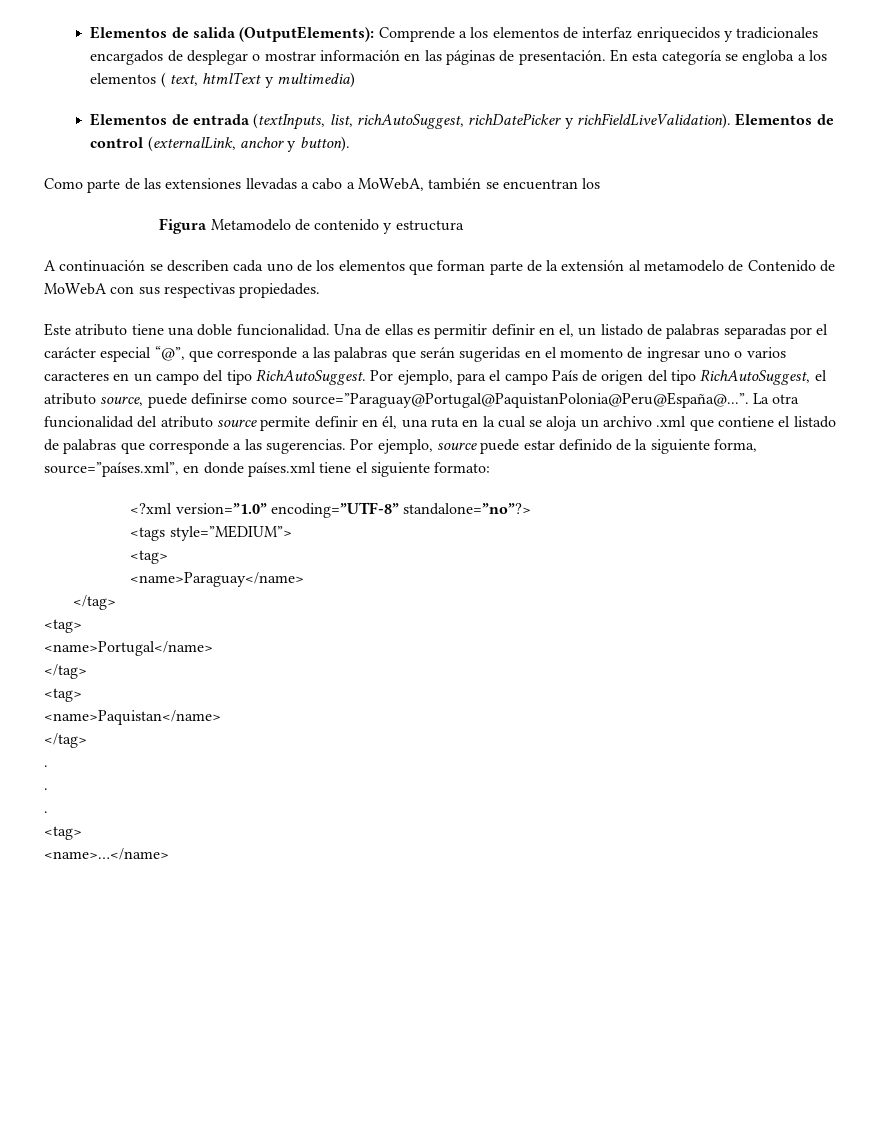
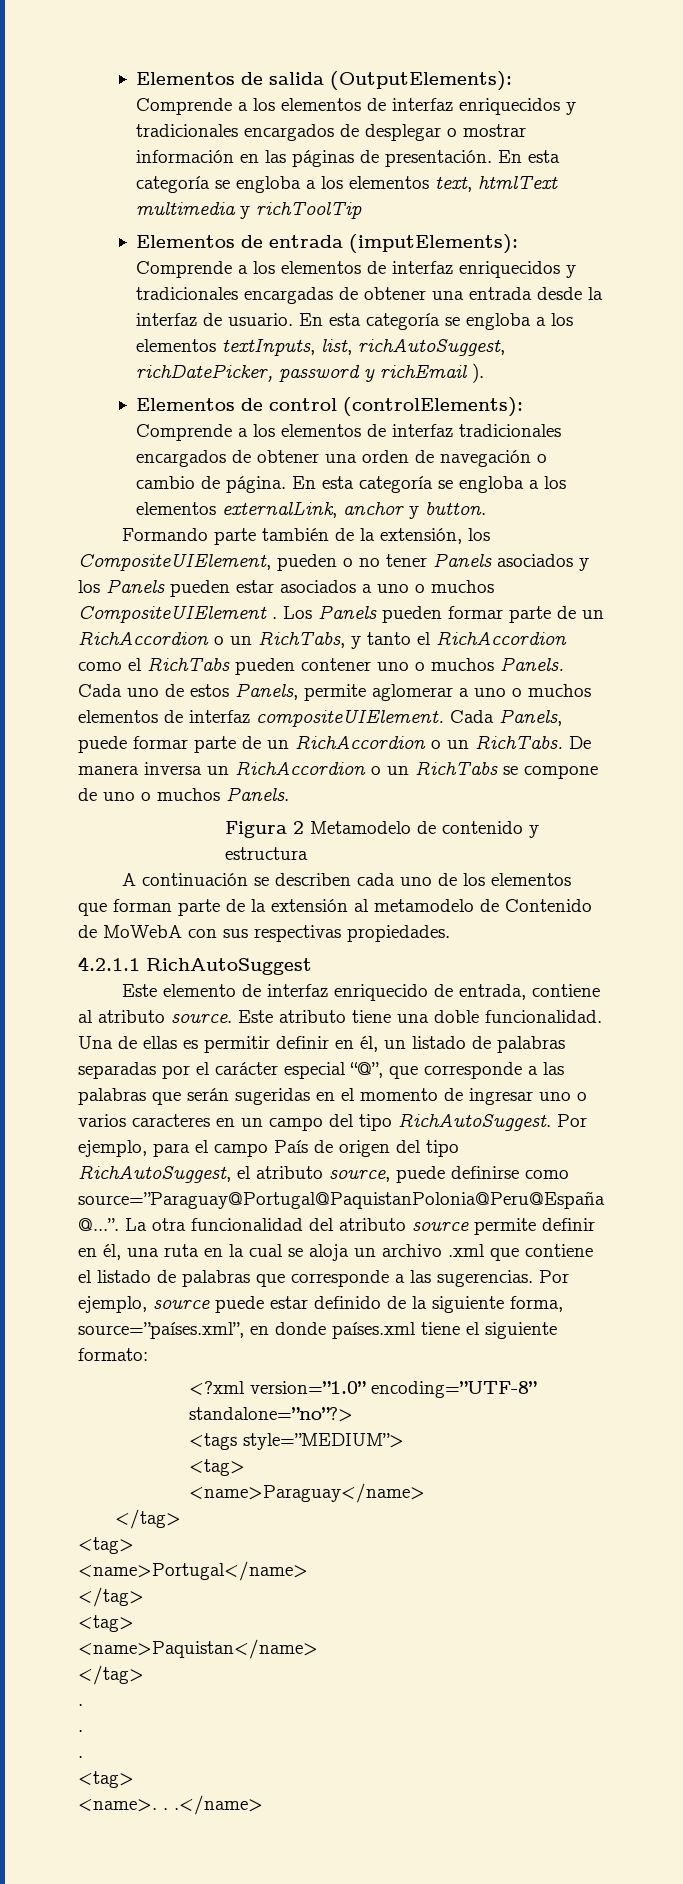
[160,72,166,88] ( -> (429, 182) none
[264,72,355,88] y multimedia) -> [135,202,362,219] multimedia y richToolTip
[253,113,834,130] [90,136,350,152] [44,178,601,193] (textInputs, list, richAutoSuggest, richDatePicker y richFieldLiveValidation). Elementos de control (externalLink, anchor y button). // Como parte de las extensiones llevadas a cabo a MoWebA, también se encuentran los -> [348,234,518,254] [135,261,576,278] [135,287,603,304] [135,313,573,330] [135,339,505,356] [135,363,484,383] [135,397,523,417] [135,424,561,441] [135,450,547,467] [135,476,566,493] [135,501,486,519] [122,528,491,545] [78,553,589,571] [78,579,494,597] [78,605,604,623] [78,631,567,649] [78,657,564,675] [78,683,591,701] [78,709,562,727] [78,735,591,753] [78,761,598,779] [78,787,289,801] (imputElements): Comprende a los elementos de interfaz enriquecidos y tradicionales encargadas de obtener una entrada desde la interfaz de usuario. En esta categoría se engloba a los elementos textInputs, list, richAutoSuggest, richDatePicker, password y richEmail ). // Elementos de control (controlElements): Comprende a los elementos de interfaz tradicionales encargados de obtener una orden de navegación o cambio de página. En esta categoría se engloba a los elementos externalLink, anchor y button. // Formando parte también de la extensión, los CompositeUIElement, pueden o no tener Panels asociados y los Panels pueden estar asociados a uno o muchos CompositeUIElement . Los Panels pueden formar parte de un RichAccordion o un RichTabs, y tanto el RichAccordion como el RichTabs pueden contener uno o muchos Panels. Cada uno de estos Panels, permite aglomerar a uno o muchos elementos de interfaz compositeUIElement. Cada Panels, puede formar parte de un RichAccordion o un RichTabs. De manera inversa un RichAccordion o un RichTabs se compone de uno o muchos Panels.
(208, 226) none -> [293,821,305,834] 2
(321, 290) none -> [78,956,312,975] [122,984,601,1001] [78,1010,232,1023] 4.2.1.1 RichAutoSuggest // Este elemento de interfaz enriquecido de entrada, contiene al atributo source.
[559,324,575,337] el, -> [360,1036,378,1052] él,
[44,848,169,860] <name>…</name> -> [78,1795,263,1815] <name>. . .</name>

